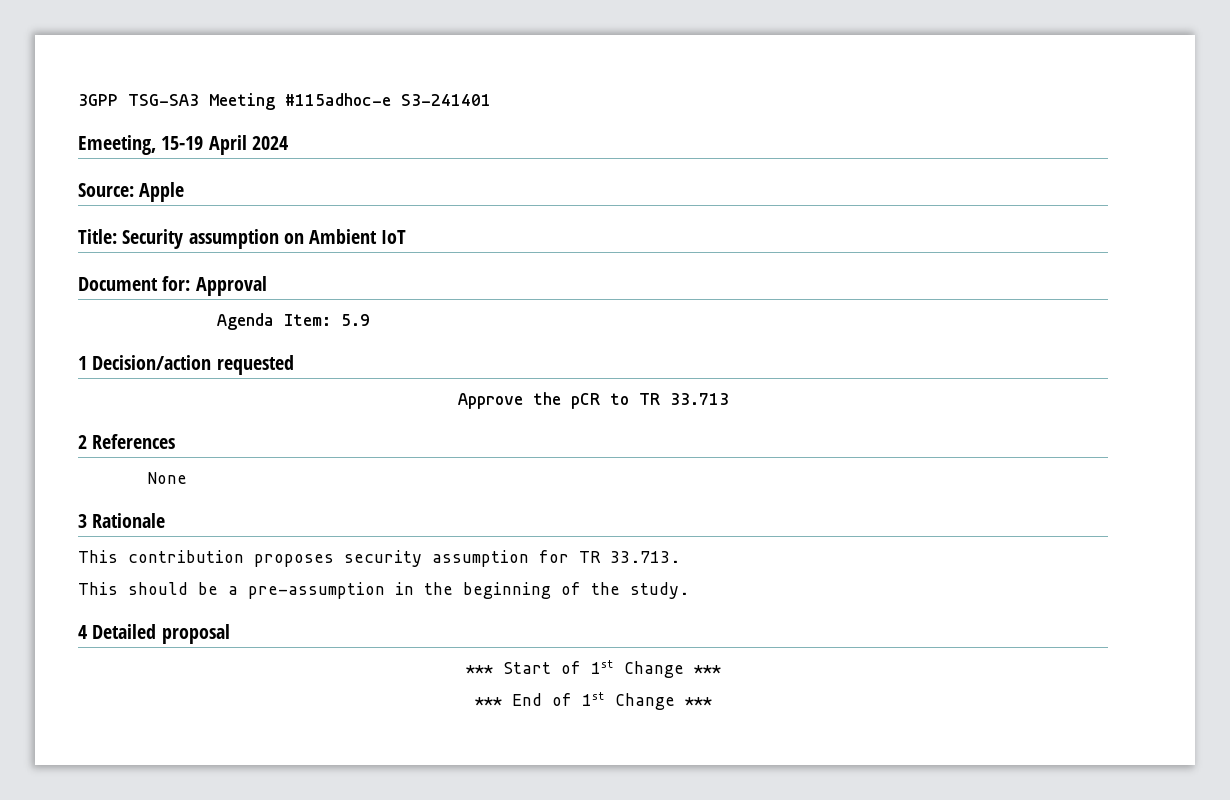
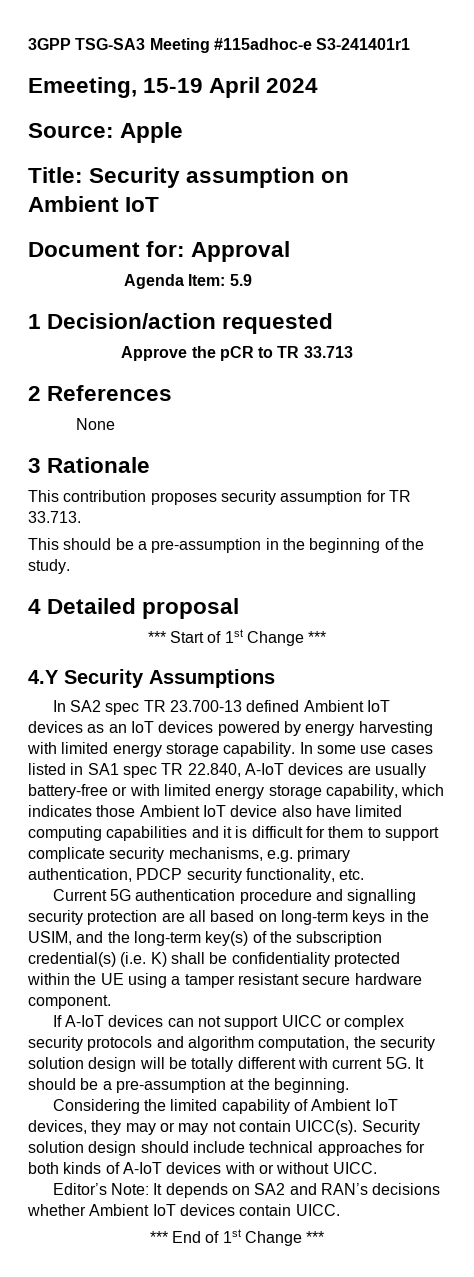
[401,94,491,106] S3-241401 -> [316,38,411,50] S3-241401r1
(721, 669) none -> [28,669,275,688] [52,700,390,715] [28,721,433,736] [27,742,433,757] [28,763,426,778] [28,784,445,799] [28,805,403,817] [28,826,439,841] [28,847,351,862] [28,868,365,883] [52,889,417,904] [28,910,429,925] [28,931,383,946] [28,952,400,967] [27,973,422,988] [28,995,111,1009] [52,1015,405,1030] [28,1036,435,1051] [28,1057,424,1072] [28,1078,349,1093] [52,1099,398,1114] [28,1120,420,1135] [28,1141,425,1156] [28,1162,377,1174] [52,1183,441,1198] [27,1204,340,1216] // 4.Y Security Assumptions // In SA2 spec TR 23.700-13 defined Ambient IoT devices as an IoT devices powered by energy harvesting with limited energy storage capability. In some use cases listed in SA1 spec TR 22.840, A-IoT devices are usually battery-free or with limited energy storage capability, which indicates those Ambient IoT device also have limited computing capabilities and it is difficult for them to support complicate security mechanisms, e.g. primary authentication, PDCP security functionality, etc. // Current 5G authentication procedure and signalling security protection are all based on long-term keys in the USIM, and the long-term key(s) of the subscription credential(s) (i.e. K) shall be confidentiality protected within the UE using a tamper resistant secure hardware component. // If A-IoT devices can not support UICC or complex security protocols and algorithm computation, the security solution design will be totally different with current 5G. It should be a pre-assumption at the beginning. // Considering the limited capability of Ambient IoT devices, they may or may not contain UICC(s). Security solution design should include technical approaches for both kinds of A-IoT devices with or without UICC. // Editor’s Note: It depends on SA2 and RAN’s decisions whether Ambient IoT devices contain UICC.

